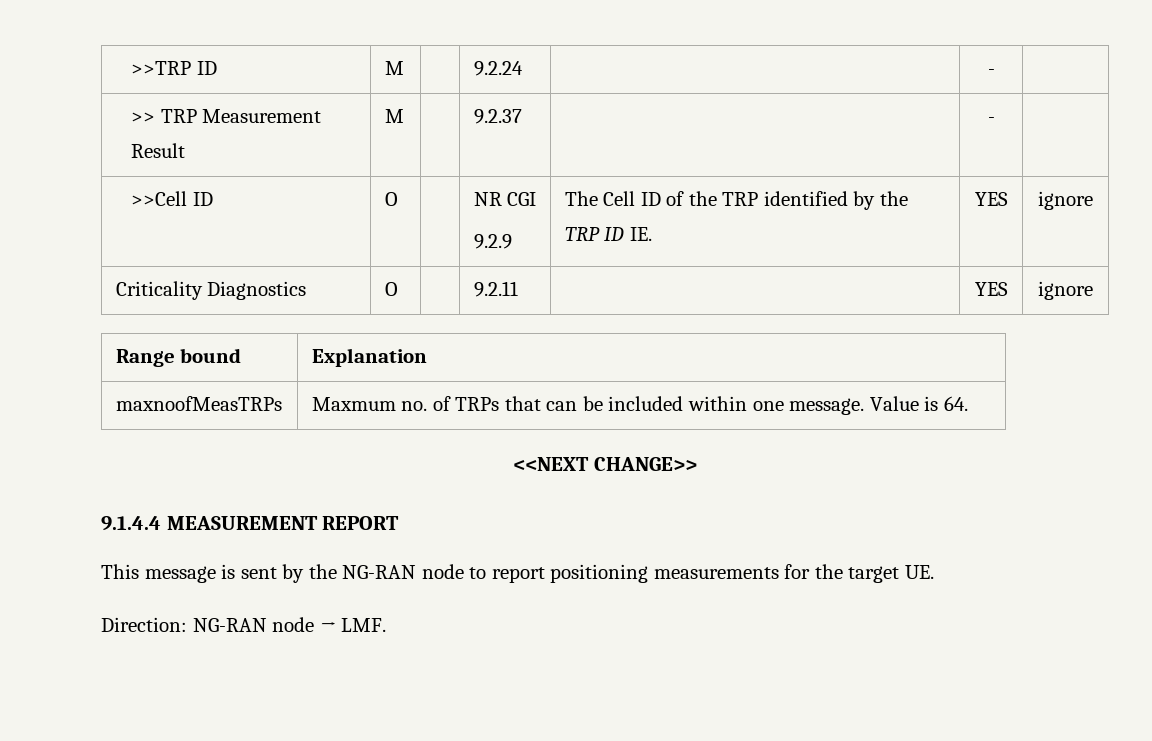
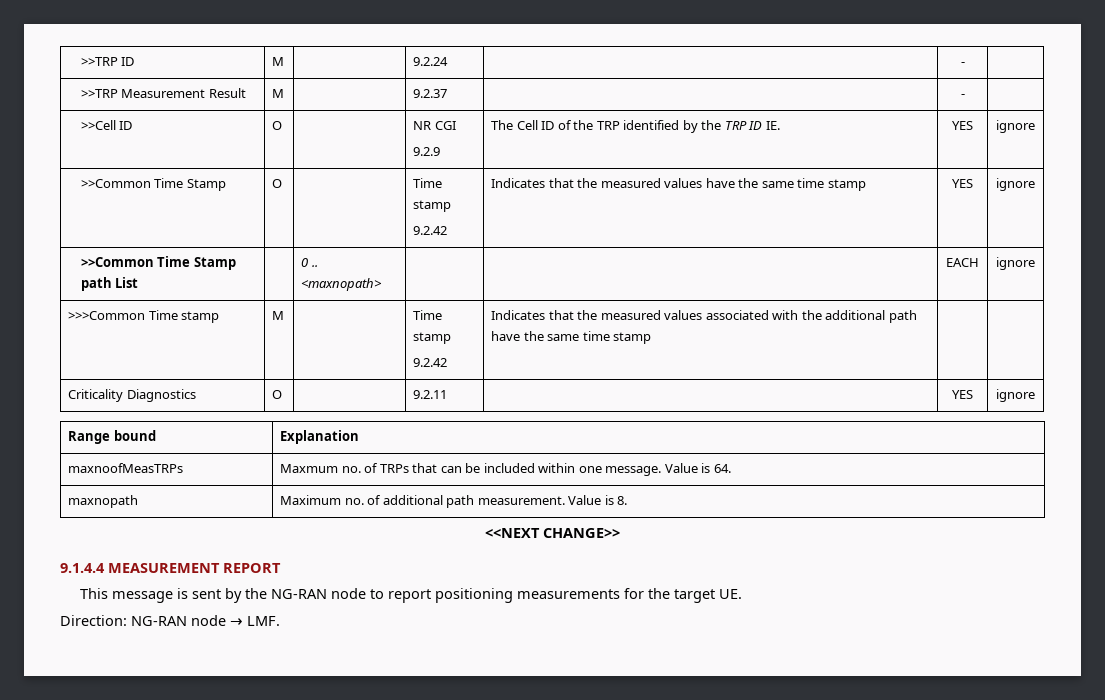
[131,109,197,123] >> TRP -> [80,89,118,98] >>TRP
(1093, 200) none -> [80,178,226,191] [272,179,283,188] [413,178,443,188] [413,200,452,212] [413,226,448,235] [491,178,866,191] [952,179,973,188] [996,178,1035,191] [80,256,236,270] [80,277,139,291] [301,258,318,267] [301,278,383,291] [946,258,979,267] [996,257,1035,270] [68,310,220,323] [272,311,285,320] [413,310,443,320] [413,332,452,344] [413,358,448,367] [491,310,917,323] [491,331,652,344] // >>Common Time Stamp | O | | Time stamp // 9.2.42 | Indicates that the measured values have the same time stamp | YES | ignore // >>Common Time Stamp path List | | 0 .. <maxnopath> | | | EACH | ignore // >>>Common Time stamp | M | | Time stamp // 9.2.42 | Indicates that the measured values associated with the additional path have the same time stamp | |
(968, 403) none -> [68,495,139,508] [280,495,628,508] // maxnopath | Maximum no. of additional path measurement. Value is 8.

